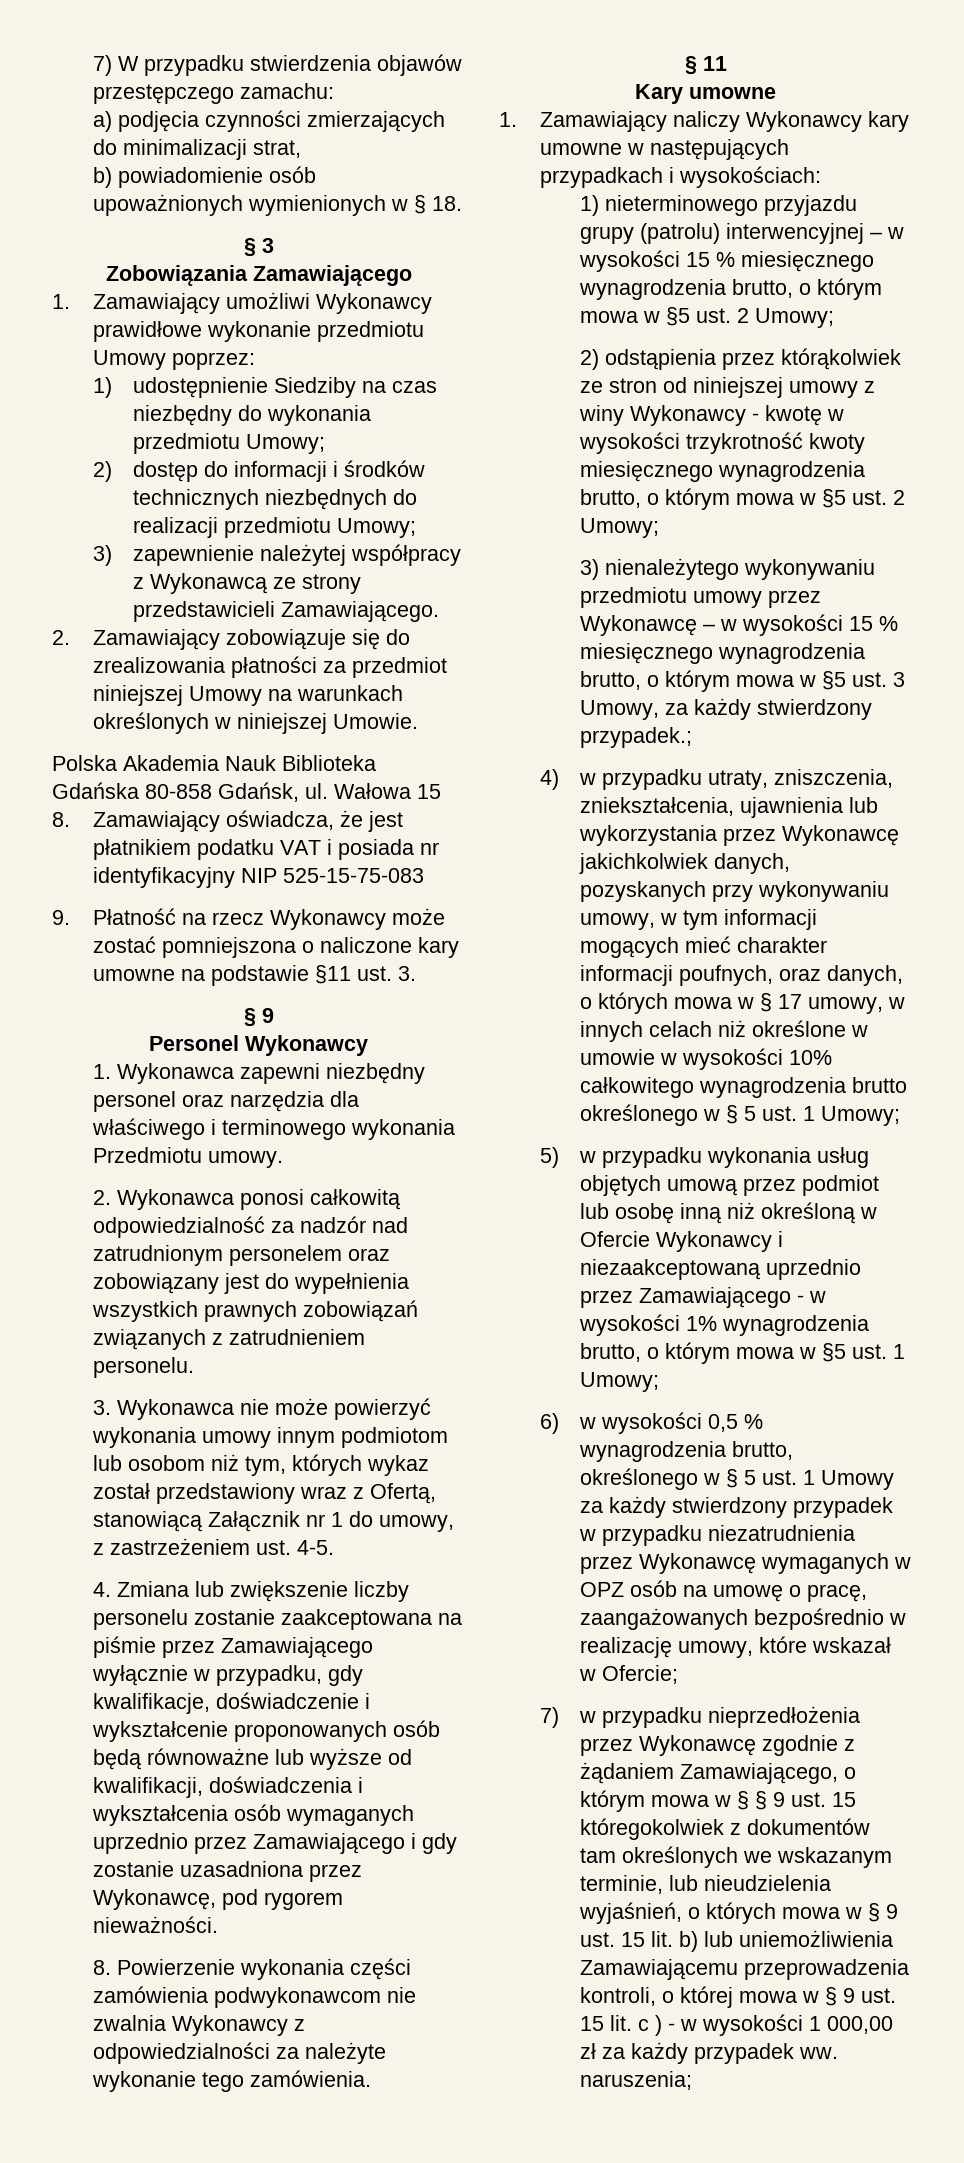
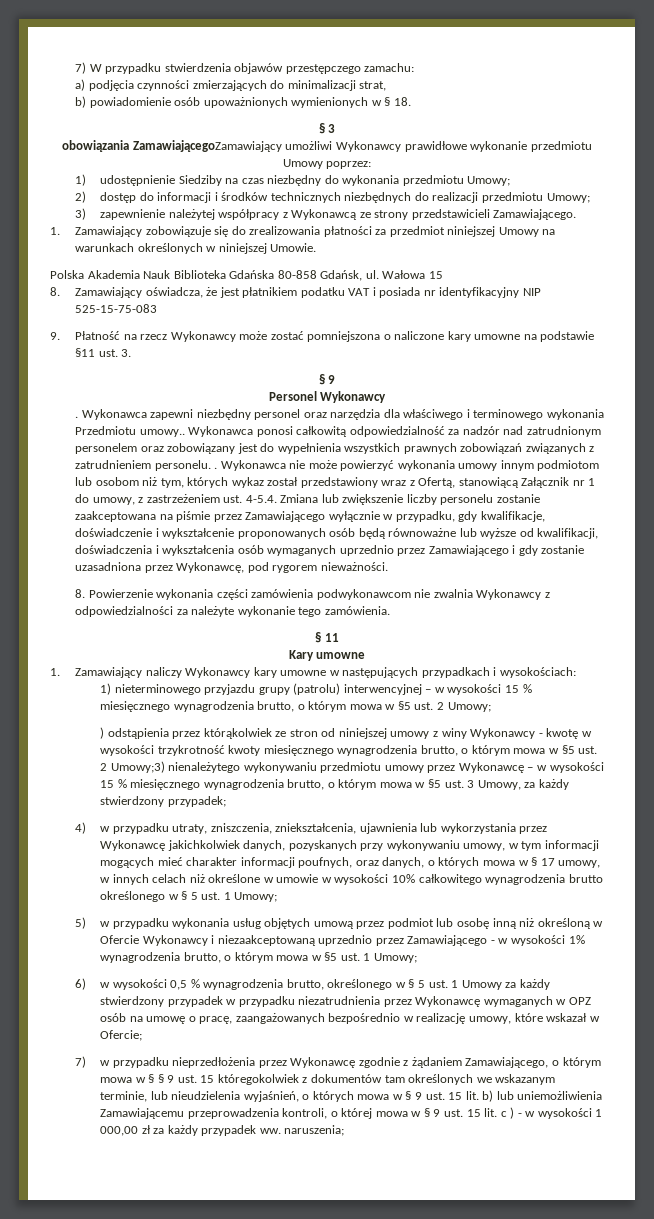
[105,265,412,286] [52,293,220,314] Zobowiązania Zamawiającego // 1. Zamawiający -> [62,140,282,152] obowiązania ZamawiającegoZamawiający
[52,630,70,645] 2. -> [50,227,60,235] 1.
[92,1064,111,1079] 1. -> [75,416,79,418] .
[207,1151,283,1168] [92,1190,111,1205] umowy. // 2. -> [139,429,185,437] umowy..
[92,1400,111,1415] // 3. -> [214,467,218,469] .
[296,1540,334,1555] [92,1582,111,1597] 4-5. // 4. -> [245,495,277,503] 4-5.4.
[580,349,600,370] 2) -> [100,727,105,739] )
[580,518,660,538] [580,559,600,580] Umowy; // 3) -> [110,761,165,773] Umowy;3)
[580,727,693,748] przypadek.; -> [167,796,226,807] przypadek;

